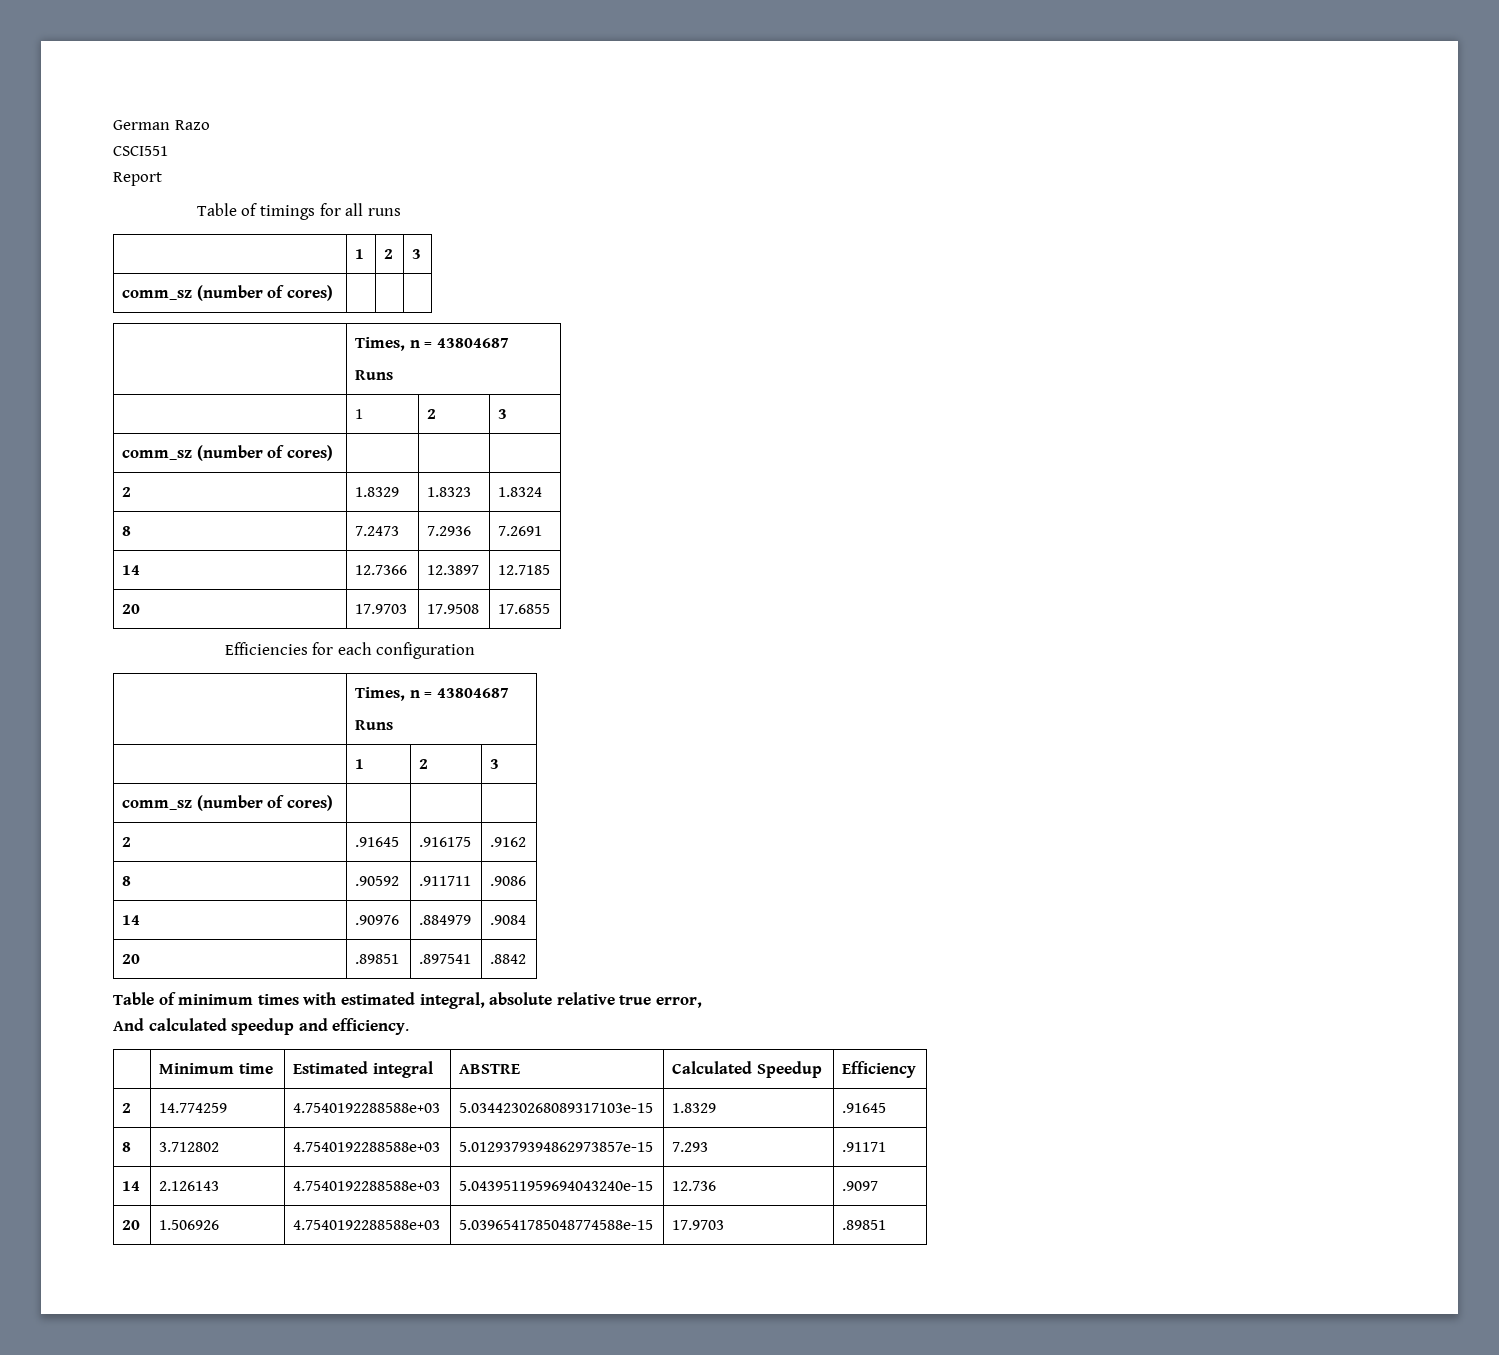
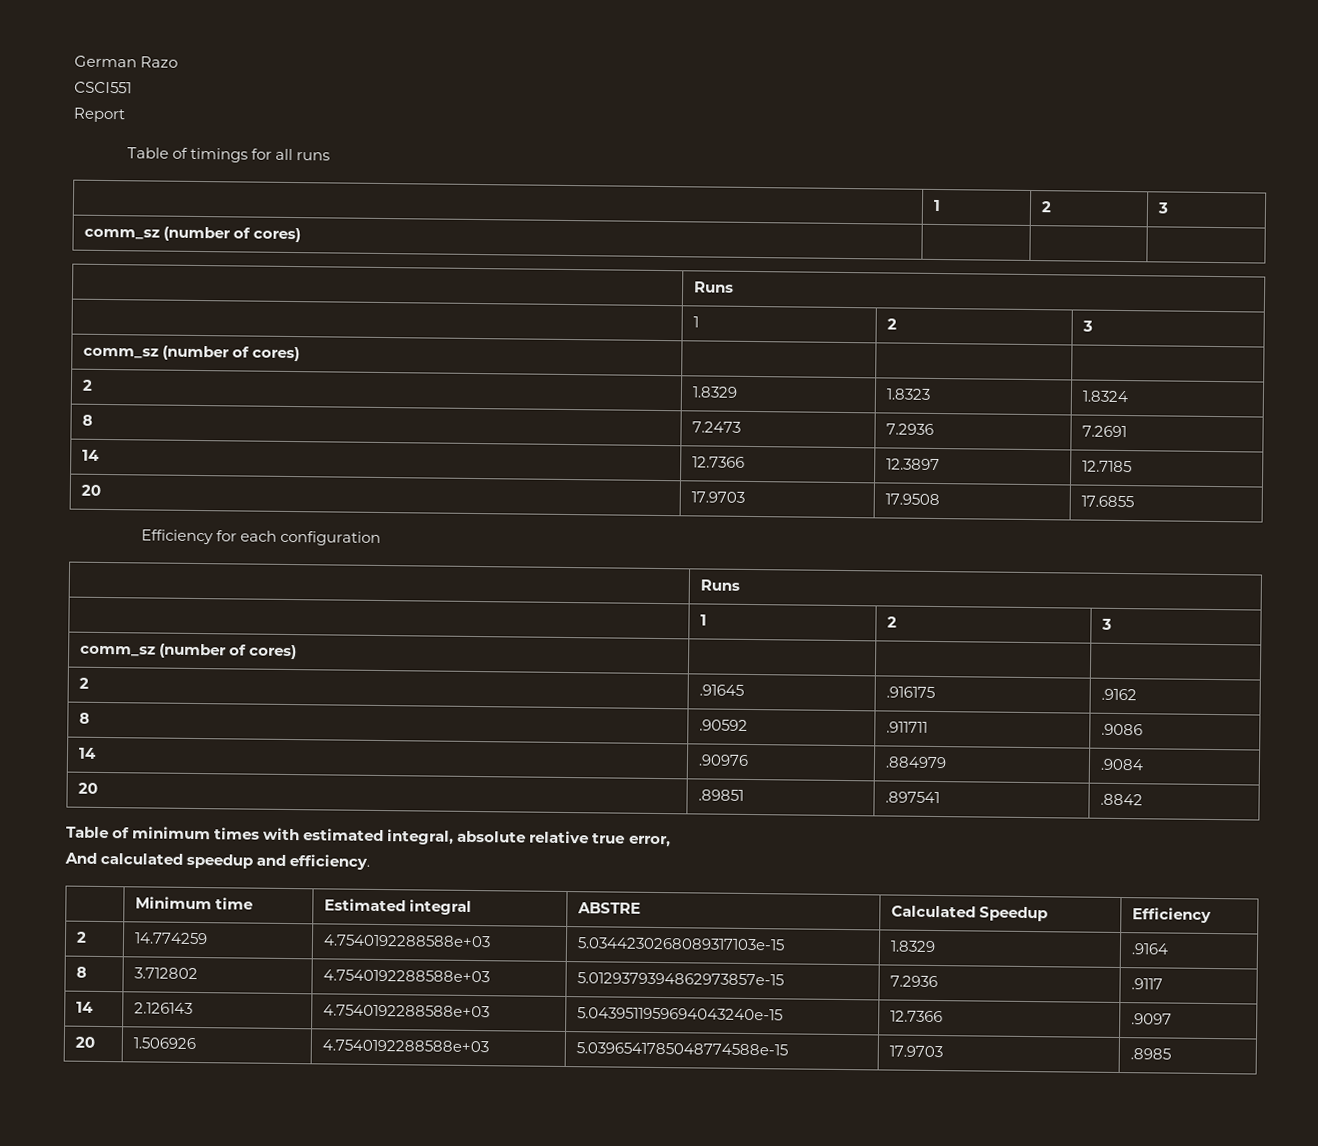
[355,337,509,351] Times, n = 43804687 // -> (301, 235) none
[224,642,308,655] Efficiencies -> [140,529,214,545] Efficiency
[355,687,509,701] Times, n = 43804687 // -> (381, 538) none
[842,1103,887,1113] .91645 -> [1130,943,1169,955] .9164
[672,1142,709,1152] [842,1142,887,1152] 7.293 | .91171 -> [889,975,938,988] [1130,978,1163,990] 7.2936 | .9117
[672,1181,717,1191] 12.736 -> [889,1010,943,1023] 12.7366
[842,1220,887,1230] .89851 -> [1129,1048,1171,1060] .8985

